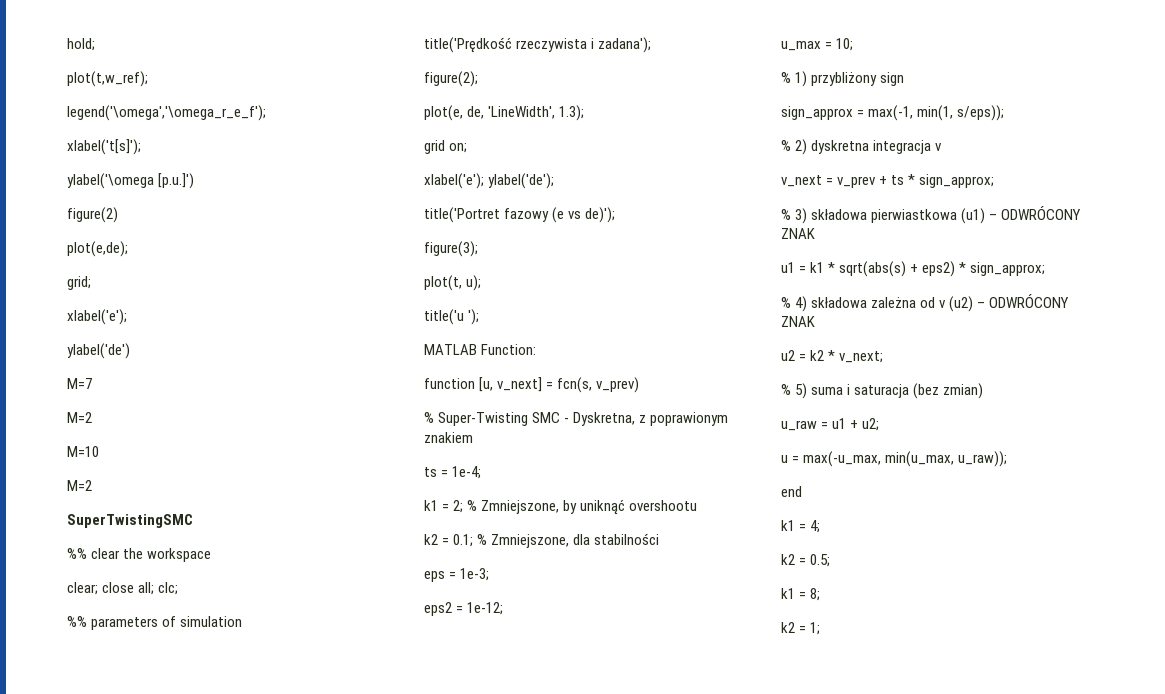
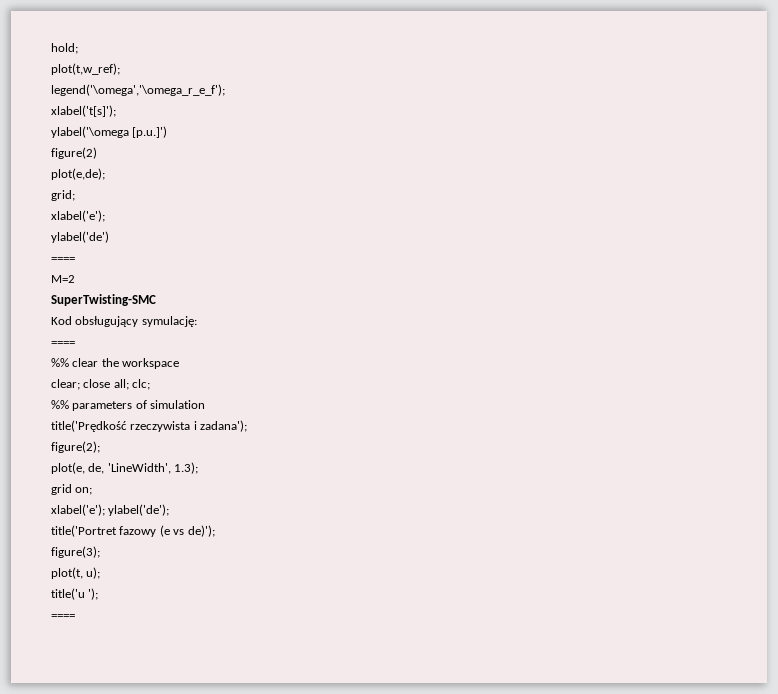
[67,378,92,389] [67,412,92,423] [67,446,99,457] [67,480,92,491] [67,514,193,528] M=7 // M=2 // M=10 // M=2 // SuperTwistingSMC -> [51,257,75,262] [51,275,75,283] [51,294,156,306] [51,316,197,327] [51,341,75,346] ==== // M=2 // SuperTwisting-SMC // Kod obsługujący symulację: // ====
[424,344,537,355] [424,377,640,393] [424,412,729,426] [424,432,473,443] [424,466,482,479] [424,499,698,515] [424,533,660,548] [424,568,490,582] [424,602,504,616] [781,38,854,51] [781,71,905,87] [781,105,1005,121] [781,139,943,155] [781,174,995,188] [781,206,1082,224] [781,228,815,239] [781,261,1046,277] [781,294,1070,312] [781,316,815,327] [781,350,884,363] [781,383,984,399] [781,418,880,431] [781,451,1008,467] [781,486,802,497] [781,520,821,533] [781,554,831,567] [781,588,821,601] [781,622,821,635] MATLAB Function: // function [u, v_next] = fcn(s, v_prev) // % Super-Twisting SMC - Dyskretna, z poprawionym znakiem // ts = 1e-4; // k1 = 2; % Zmniejszone, by uniknąć overshootu // k2 = 0.1; % Zmniejszone, dla stabilności // eps = 1e-3; // eps2 = 1e-12; // u_max = 10; // % 1) przybliżony sign // sign_approx = max(-1, min(1, s/eps)); // % 2) dyskretna integracja v // v_next = v_prev + ts * sign_approx; // % 3) składowa pierwiastkowa (u1) – ODWRÓCONY ZNAK // u1 = k1 * sqrt(abs(s) + eps2) * sign_approx; // % 4) składowa zależna od v (u2) – ODWRÓCONY ZNAK // u2 = k2 * v_next; // % 5) suma i saturacja (bez zmian) // u_raw = u1 + u2; // u = max(-u_max, min(u_max, u_raw)); // end // k1 = 4; // k2 = 0.5; // k1 = 8; // k2 = 1; -> [51,614,75,619] ====

